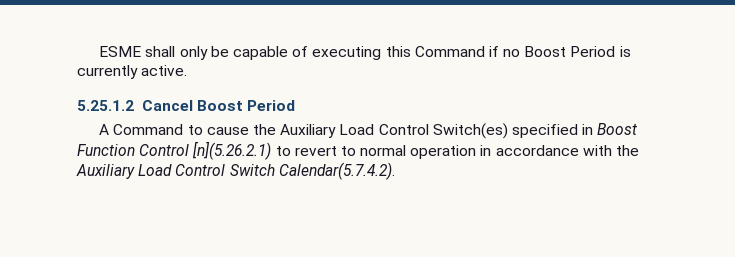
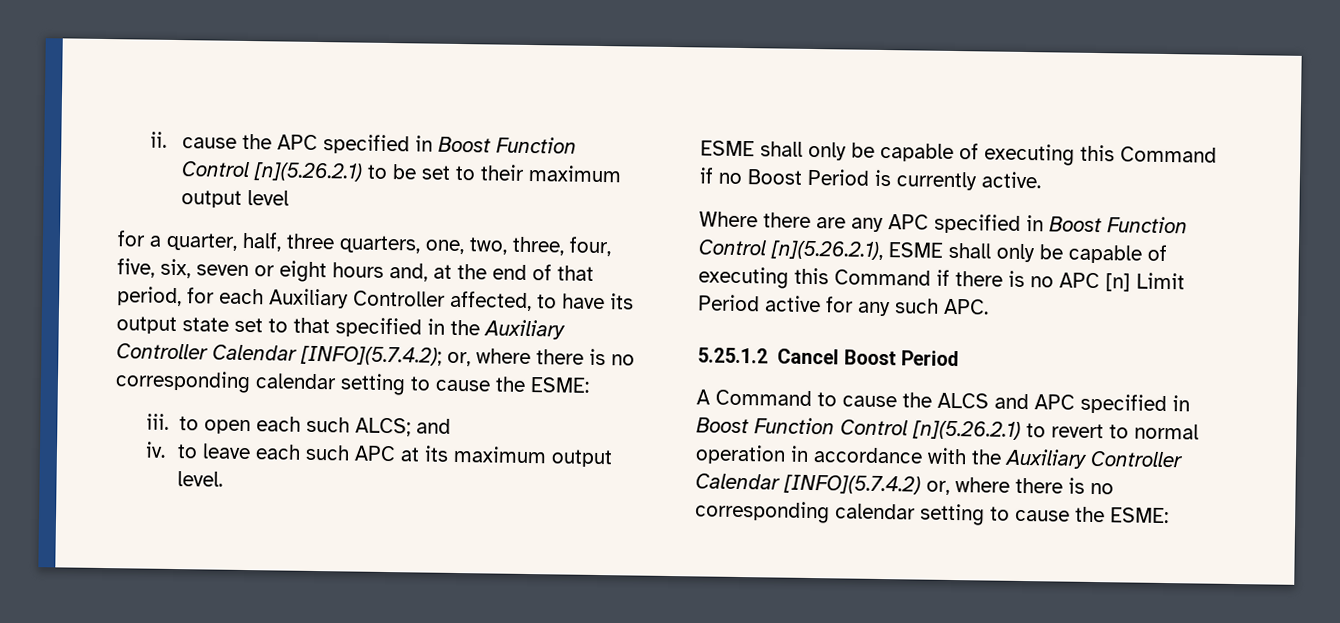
(99, 51) none -> [150,131,577,155] [180,161,622,183] [180,190,289,208] [117,230,612,257] [117,258,594,283] [117,286,634,312] [116,316,566,340] [116,343,635,367] [115,370,590,396] [146,413,451,437] [145,441,613,468] [176,471,223,487] ii. cause the APC specified in Boost Function Control [n](5.26.2.1) to be set to their maximum output level // for a quarter, half, three quarters, one, two, three, four, five, six, seven or eight hours and, at the end of that period, for each Auxiliary Controller affected, to have its output state set to that specified in the Auxiliary Controller Calendar [INFO](5.7.4.2); or, where there is no corresponding calendar setting to cause the ESME: // iii. to open each such ALCS; and // iv. to leave each such APC at its maximum output level. //
(188, 70) none -> [699,211,1188,234] [698,239,1167,264] [698,266,1185,292] [698,294,989,317] // Where there are any APC specified in Boost Function Control [n](5.26.2.1), ESME shall only be capable of executing this Command if there is no APC [n] Limit Period active for any such APC.
[280,123,508,139] Auxiliary Load Control Switch(es) -> [937,392,1075,410] ALCS and APC
[138,162,395,180] Load Control Switch Calendar(5.7.4.2). -> [1090,450,1184,468] [695,473,1114,495] [695,500,1169,526] Controller Calendar [INFO](5.7.4.2) or, where there is no corresponding calendar setting to cause the ESME:

